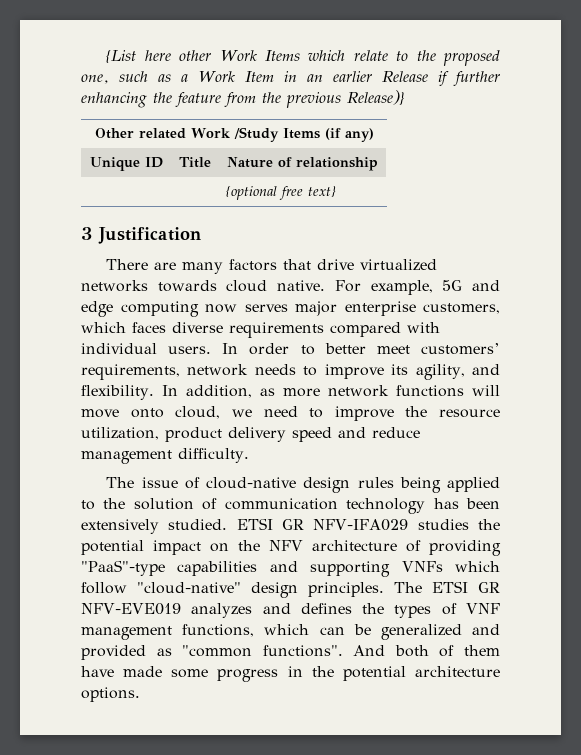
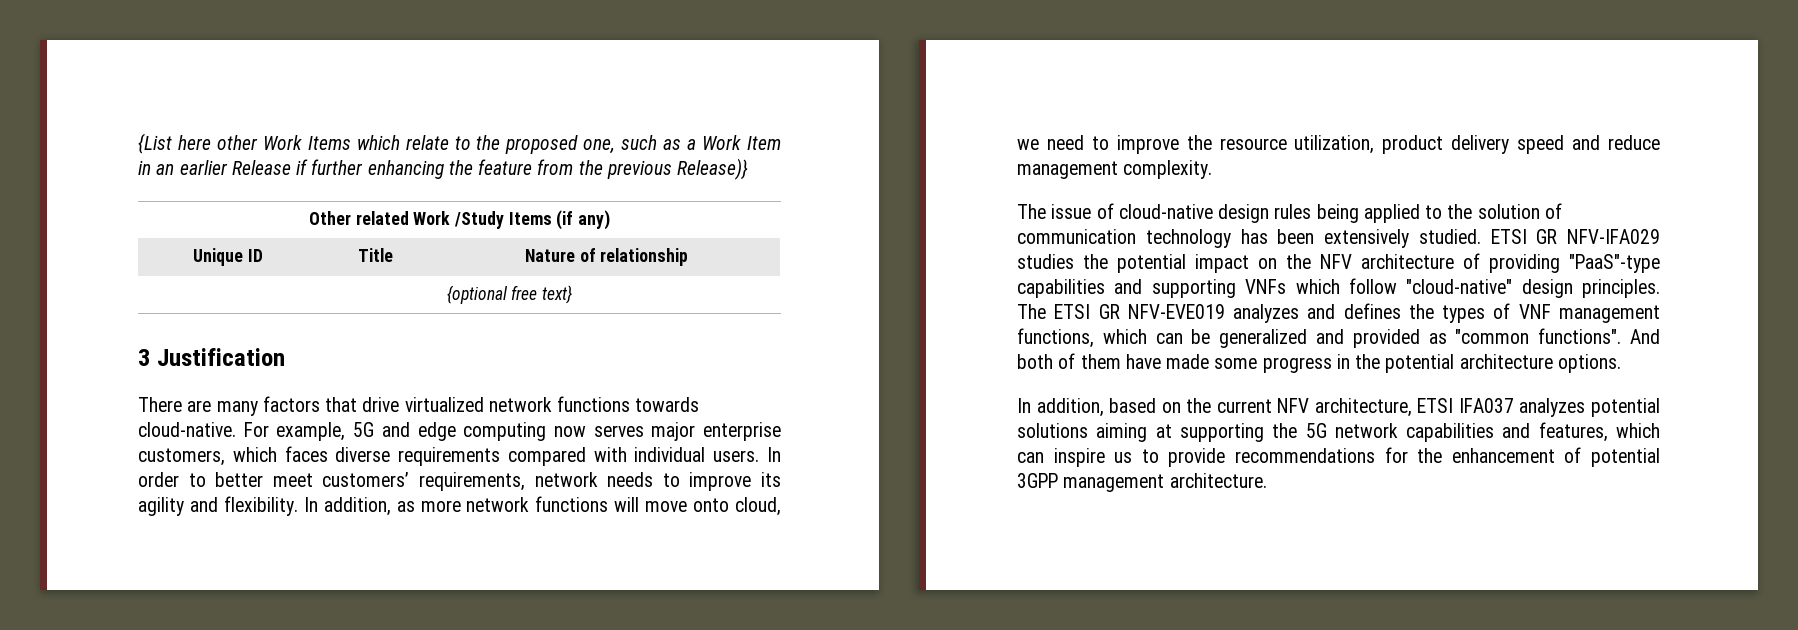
[81,280,326,292] networks towards cloud native. -> [488,396,700,412] [138,422,236,437] network functions towards cloud-native.
[415,364,465,380] agility, -> [138,497,184,516] agility
[178,448,249,463] difficulty. -> [1123,160,1213,179] complexity.
(140, 694) none -> [1017,398,1660,417] [1017,422,1660,442] [1017,447,1660,467] [1017,473,1267,492] // In addition, based on the current NFV architecture, ETSI IFA037 analyzes potential solutions aiming at supporting the 5G network capabilities and features, which can inspire us to provide recommendations for the enhancement of potential 3GPP management architecture.

